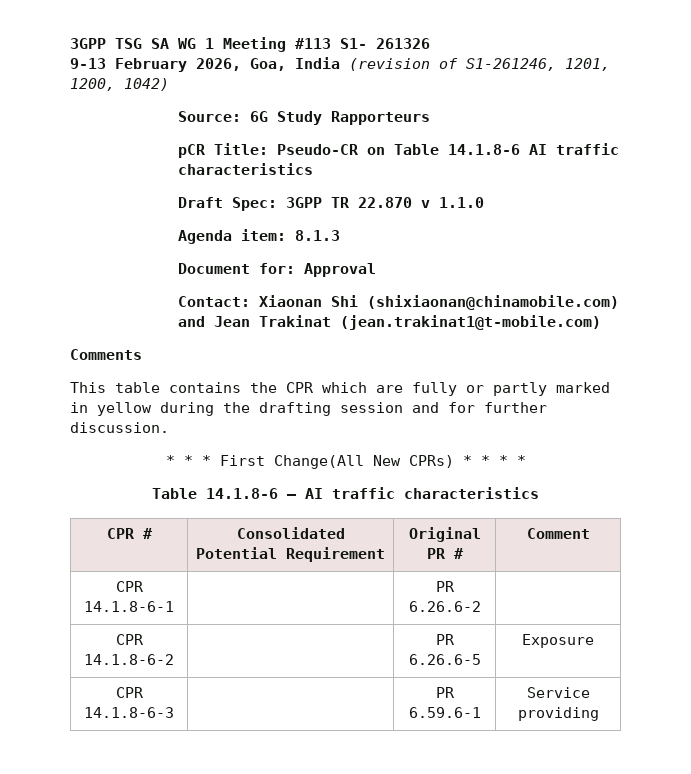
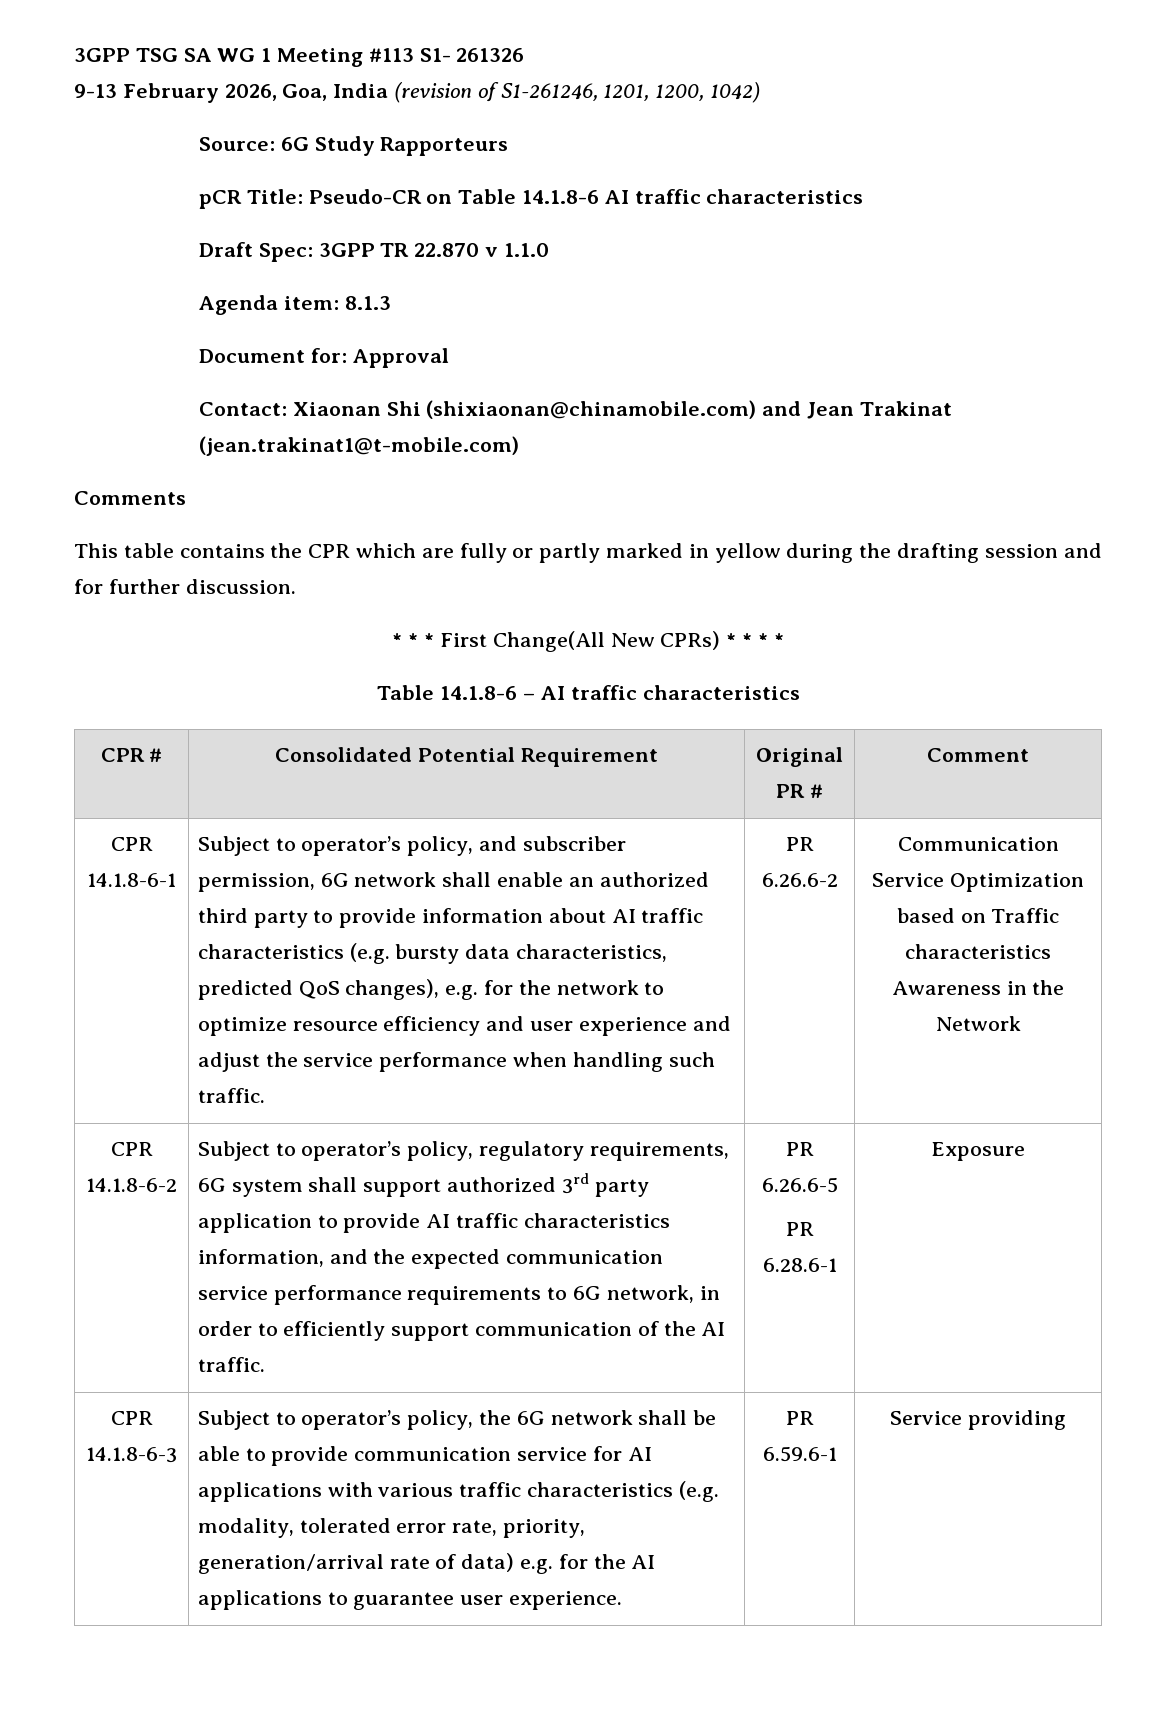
[435,581,455,592] [408,601,481,612] [115,634,144,645] [84,654,174,665] | PR 6.26.6-2 | // CPR 14.1.8-6-2 | -> [197,836,626,856] [197,872,709,892] [197,908,704,928] [197,943,667,964] [197,979,665,1000] [197,1016,731,1036] [197,1052,715,1072] [197,1088,265,1103] [785,837,814,851] [761,873,838,887] [897,837,1059,851] [872,873,1084,892] [896,908,1060,923] [905,944,1051,959] [891,980,1065,995] [935,1016,1021,1031] [110,1142,153,1156] [86,1178,177,1192] [197,1141,729,1161] [197,1173,649,1197] [197,1213,670,1233] [197,1249,663,1269] [197,1285,720,1305] [197,1321,726,1341] [197,1357,265,1372] Subject to operator’s policy, and subscriber permission, 6G network shall enable an authorized third party to provide information about AI traffic characteristics (e.g. bursty data characteristics, predicted QoS changes), e.g. for the network to optimize resource efficiency and user experience and adjust the service performance when handling such traffic. | PR 6.26.6-2 | Communication Service Optimization based on Traffic characteristics Awareness in the Network // CPR 14.1.8-6-2 | Subject to operator’s policy, regulatory requirements, 6G system shall support authorized 3rd party application to provide AI traffic characteristics information, and the expected communication service performance requirements to 6G network, in order to efficiently support communication of the AI traffic.
(481, 659) none -> [785,1222,814,1236] [762,1258,837,1272] // PR 6.28.6-1
(174, 712) none -> [197,1410,717,1430] [197,1446,652,1466] [197,1481,719,1502] [197,1518,585,1538] [197,1553,656,1574] [197,1590,622,1610] Subject to operator’s policy, the 6G network shall be able to provide communication service for AI applications with various traffic characteristics (e.g. modality, tolerated error rate, priority, generation/arrival rate of data) e.g. for the AI applications to guarantee user experience.

